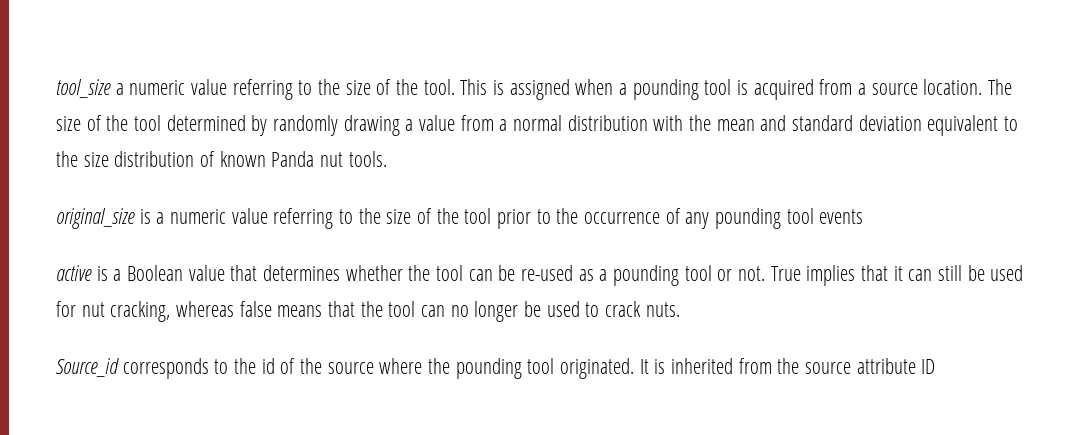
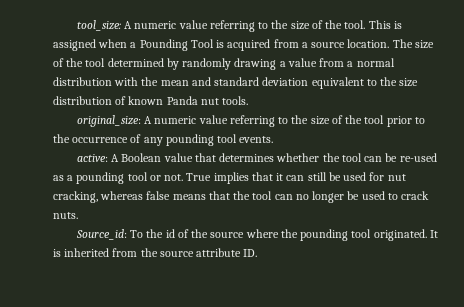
[56,79,124,98] tool_size a -> [76,20,133,31] tool_size: A
[632,79,732,100] pounding tool -> [139,39,214,51] Pounding Tool
[56,208,165,229] original_size is a -> [76,115,153,127] original_size: A
[819,209,864,224] [56,265,122,281] events // active is a -> [239,136,274,143] [76,154,120,162] events. // active: A
[56,358,229,379] Source_id corresponds to -> [75,229,144,240] Source_id: To
[921,359,936,374] ID -> [243,249,258,257] ID.

